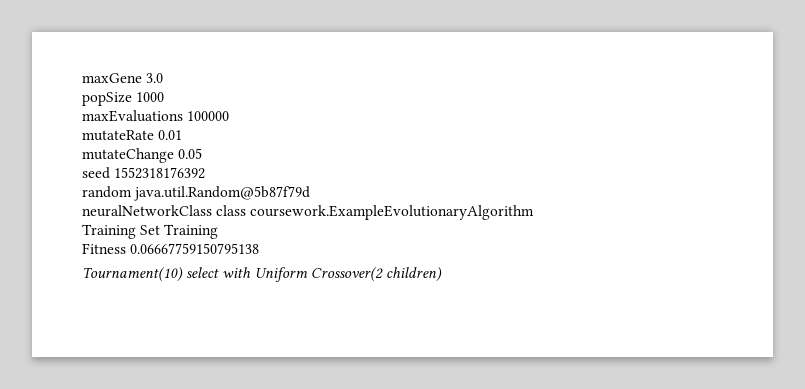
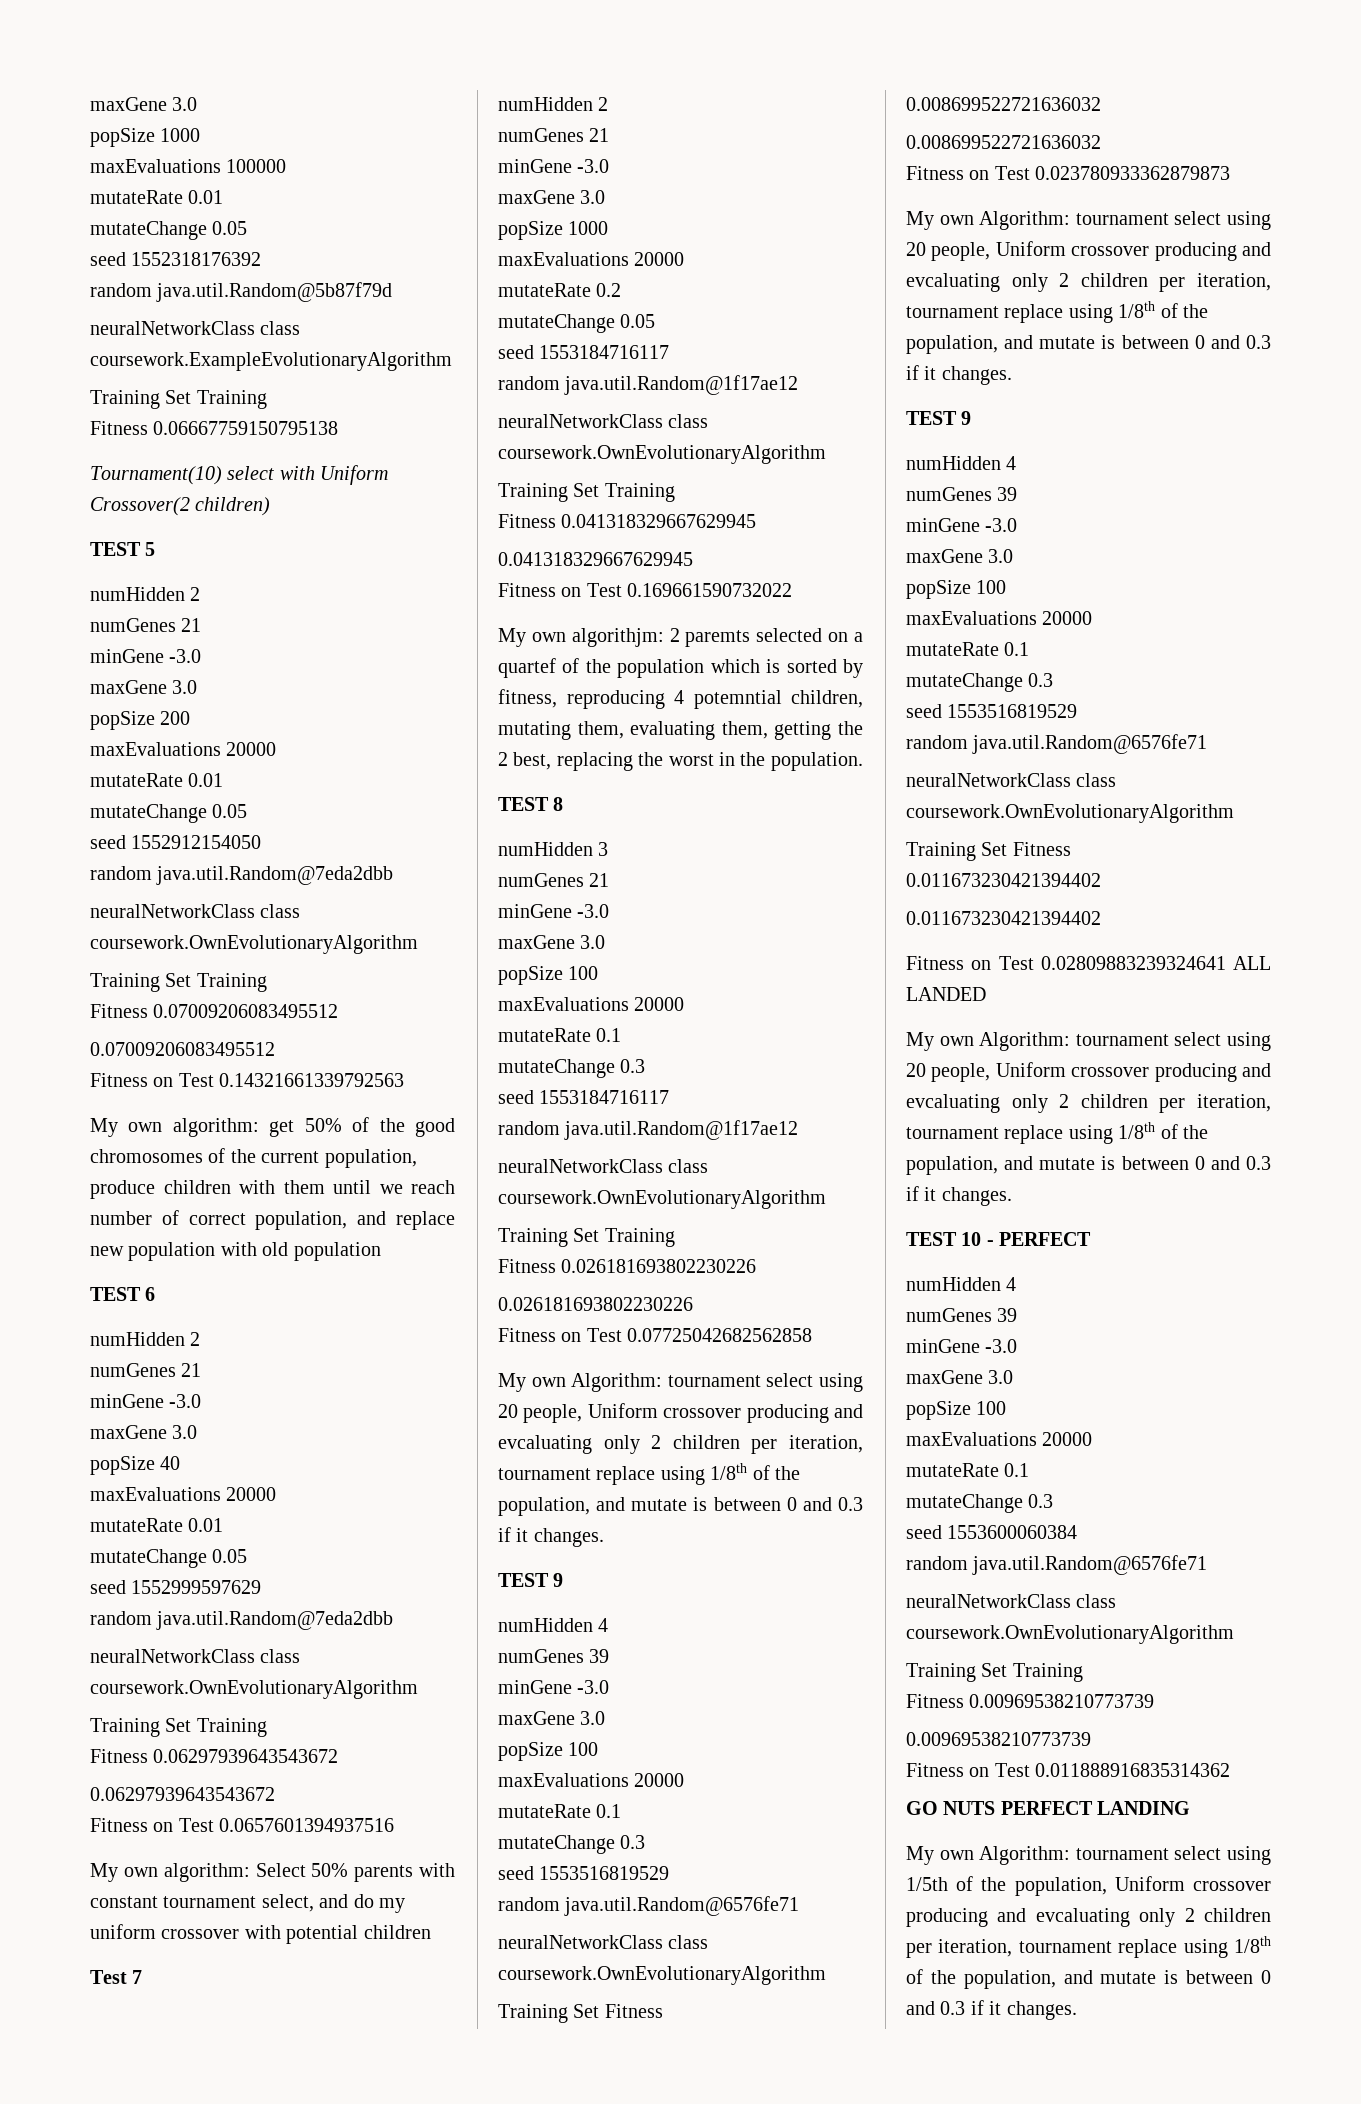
(442, 274) none -> [90,542,156,556] [90,587,201,601] [90,618,202,632] [90,649,202,663] [90,680,198,694] [90,711,191,730] [90,742,277,756] [90,773,224,787] [90,804,248,823] [90,835,262,849] [90,866,394,885] [90,904,301,918] [90,935,418,954] [90,973,267,992] [90,1004,339,1018] [90,1042,275,1056] [90,1073,405,1087] [90,1117,455,1137] [90,1148,417,1168] [90,1180,455,1199] [90,1210,455,1230] [90,1242,381,1261] [90,1287,156,1301] [90,1332,201,1346] [90,1363,202,1377] [90,1394,202,1408] [90,1425,198,1439] [90,1456,181,1475] [90,1487,277,1501] [90,1518,224,1532] [90,1549,248,1568] [90,1580,262,1594] [90,1611,394,1630] [90,1649,301,1663] [90,1680,418,1699] [90,1718,267,1737] [90,1749,339,1763] [90,1787,275,1801] [90,1818,395,1832] [90,1863,455,1882] [90,1894,405,1913] [90,1924,431,1944] [90,1970,143,1984] [498,97,609,111] [498,128,610,142] [498,159,610,173] [498,190,606,204] [498,221,609,240] [498,252,685,266] [498,283,622,297] [498,314,656,333] [498,345,670,359] [498,375,799,395] [498,414,709,428] [498,445,826,464] [498,483,675,502] [498,514,757,528] [498,552,693,566] [498,583,793,597] [498,628,863,647] [498,658,863,678] [498,689,863,709] [498,721,863,740] [498,752,863,771] [498,797,564,811] [498,842,609,856] [498,873,610,887] [498,904,610,918] [498,935,606,949] [498,966,599,985] [498,997,685,1011] [498,1028,622,1042] [498,1059,646,1078] [498,1090,670,1104] [498,1120,799,1140] [498,1159,709,1173] [498,1190,826,1209] [498,1228,675,1247] [498,1259,757,1273] [498,1297,693,1311] [498,1328,813,1342] [498,1373,863,1392] [498,1403,863,1423] [498,1435,863,1454] [498,1463,800,1485] [498,1497,863,1516] [498,1527,604,1547] [498,1573,564,1587] [498,1618,609,1632] [498,1649,610,1663] [498,1680,610,1694] [498,1711,606,1725] [498,1742,599,1761] [498,1773,685,1787] [498,1804,622,1818] [498,1835,646,1854] [498,1866,670,1880] [498,1896,800,1916] [498,1935,709,1949] [498,1966,826,1985] [498,2004,663,2023] [906,97,1101,111] [906,135,1101,149] [906,166,1231,180] [906,211,1271,230] [906,241,1271,261] [906,273,1271,292] [906,301,1208,323] [906,335,1271,354] [906,365,1012,385] [906,411,972,425] [906,456,1017,470] [906,487,1018,501] [906,518,1018,532] [906,549,1014,563] [906,580,1007,599] [906,611,1093,625] [906,642,1030,656] [906,673,1054,692] [906,704,1078,718] [906,734,1208,754] [906,773,1117,787] [906,804,1234,823] [906,842,1071,861] [906,873,1101,887] [906,911,1101,925] [906,956,1271,970] [906,987,986,1001] [906,1032,1271,1051] [906,1062,1271,1082] [906,1094,1271,1113] [906,1122,1208,1144] [906,1156,1271,1175] [906,1186,1012,1206] [906,1232,1092,1246] [906,1277,1017,1291] [906,1308,1018,1322] [906,1339,1018,1353] [906,1370,1014,1384] [906,1401,1007,1420] [906,1432,1093,1446] [906,1463,1030,1477] [906,1494,1054,1513] [906,1525,1078,1539] [906,1555,1208,1575] [906,1594,1117,1608] [906,1625,1234,1644] [906,1663,1083,1682] [906,1694,1155,1708] [906,1732,1091,1746] [906,1763,1231,1777] [906,1801,1191,1815] [906,1846,1271,1865] [906,1876,1271,1896] [906,1908,1271,1927] [906,1936,1271,1958] [906,1969,1271,1989] [906,2000,1077,2020] // TEST 5 // numHidden 2 // numGenes 21 // minGene -3.0 // maxGene 3.0 // popSize 200 // maxEvaluations 20000 // mutateRate 0.01 // mutateChange 0.05 // seed 1552912154050 // random java.util.Random@7eda2dbb // neuralNetworkClass class coursework.OwnEvolutionaryAlgorithm // Training Set Training // Fitness 0.07009206083495512 // 0.07009206083495512 // Fitness on Test 0.14321661339792563 // My own algorithm: get 50% of the good chromosomes of the current population, produce children with them until we reach number of correct population, and replace new population with old population // TEST 6 // numHidden 2 // numGenes 21 // minGene -3.0 // maxGene 3.0 // popSize 40 // maxEvaluations 20000 // mutateRate 0.01 // mutateChange 0.05 // seed 1552999597629 // random java.util.Random@7eda2dbb // neuralNetworkClass class coursework.OwnEvolutionaryAlgorithm // Training Set Training // Fitness 0.06297939643543672 // 0.06297939643543672 // Fitness on Test 0.0657601394937516 // My own algorithm: Select 50% parents with constant tournament select, and do my uniform crossover with potential children // Test 7 // numHidden 2 // numGenes 21 // minGene -3.0 // maxGene 3.0 // popSize 1000 // maxEvaluations 20000 // mutateRate 0.2 // mutateChange 0.05 // seed 1553184716117 // random java.util.Random@1f17ae12 // neuralNetworkClass class coursework.OwnEvolutionaryAlgorithm // Training Set Training // Fitness 0.041318329667629945 // 0.041318329667629945 // Fitness on Test 0.169661590732022 // My own algorithjm: 2 paremts selected on a quartef of the population which is sorted by fitness, reproducing 4 potemntial children, mutating them, evaluating them, getting the 2 best, replacing the worst in the population. // TEST 8 // numHidden 3 // numGenes 21 // minGene -3.0 // maxGene 3.0 // popSize 100 // maxEvaluations 20000 // mutateRate 0.1 // mutateChange 0.3 // seed 1553184716117 // random java.util.Random@1f17ae12 // neuralNetworkClass class coursework.OwnEvolutionaryAlgorithm // Training Set Training // Fitness 0.026181693802230226 // 0.026181693802230226 // Fitness on Test 0.07725042682562858 // My own Algorithm: tournament select using 20 people, Uniform crossover producing and evcaluating only 2 children per iteration, tournament replace using 1/8th of the population, and mutate is between 0 and 0.3 if it changes. // TEST 9 // numHidden 4 // numGenes 39 // minGene -3.0 // maxGene 3.0 // popSize 100 // maxEvaluations 20000 // mutateRate 0.1 // mutateChange 0.3 // seed 1553516819529 // random java.util.Random@6576fe71 // neuralNetworkClass class coursework.OwnEvolutionaryAlgorithm // Training Set Fitness 0.008699522721636032 // 0.008699522721636032 // Fitness on Test 0.023780933362879873 // My own Algorithm: tournament select using 20 people, Uniform crossover producing and evcaluating only 2 children per iteration, tournament replace using 1/8th of the population, and mutate is between 0 and 0.3 if it changes. // TEST 9 // numHidden 4 // numGenes 39 // minGene -3.0 // maxGene 3.0 // popSize 100 // maxEvaluations 20000 // mutateRate 0.1 // mutateChange 0.3 // seed 1553516819529 // random java.util.Random@6576fe71 // neuralNetworkClass class coursework.OwnEvolutionaryAlgorithm // Training Set Fitness 0.011673230421394402 // 0.011673230421394402 // Fitness on Test 0.02809883239324641 ALL LANDED // My own Algorithm: tournament select using 20 people, Uniform crossover producing and evcaluating only 2 children per iteration, tournament replace using 1/8th of the population, and mutate is between 0 and 0.3 if it changes. // TEST 10 - PERFECT // numHidden 4 // numGenes 39 // minGene -3.0 // maxGene 3.0 // popSize 100 // maxEvaluations 20000 // mutateRate 0.1 // mutateChange 0.3 // seed 1553600060384 // random java.util.Random@6576fe71 // neuralNetworkClass class coursework.OwnEvolutionaryAlgorithm // Training Set Training // Fitness 0.00969538210773739 // 0.00969538210773739 // Fitness on Test 0.011888916835314362 // GO NUTS PERFECT LANDING // My own Algorithm: tournament select using 1/5th of the population, Uniform crossover producing and evcaluating only 2 children per iteration, tournament replace using 1/8th of the population, and mutate is between 0 and 0.3 if it changes.

